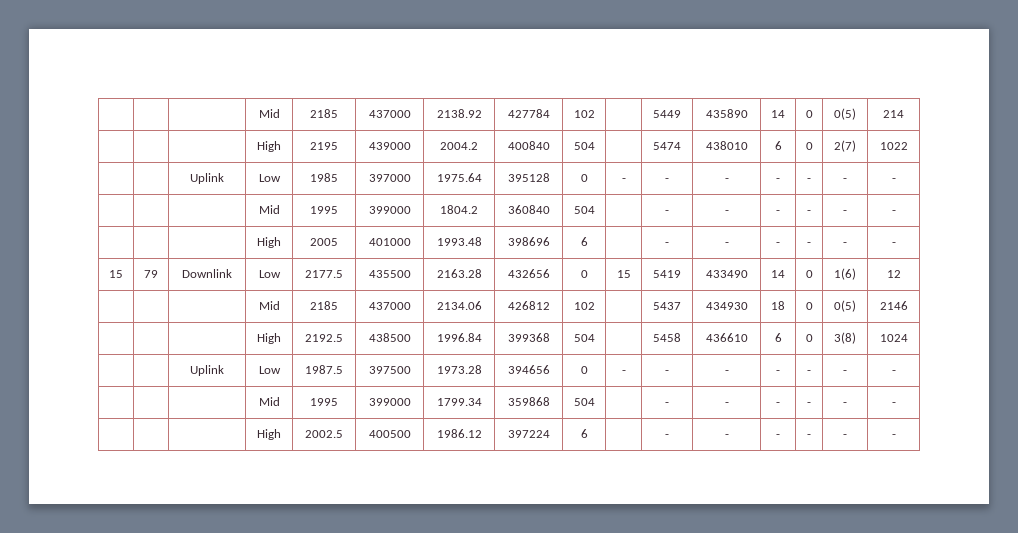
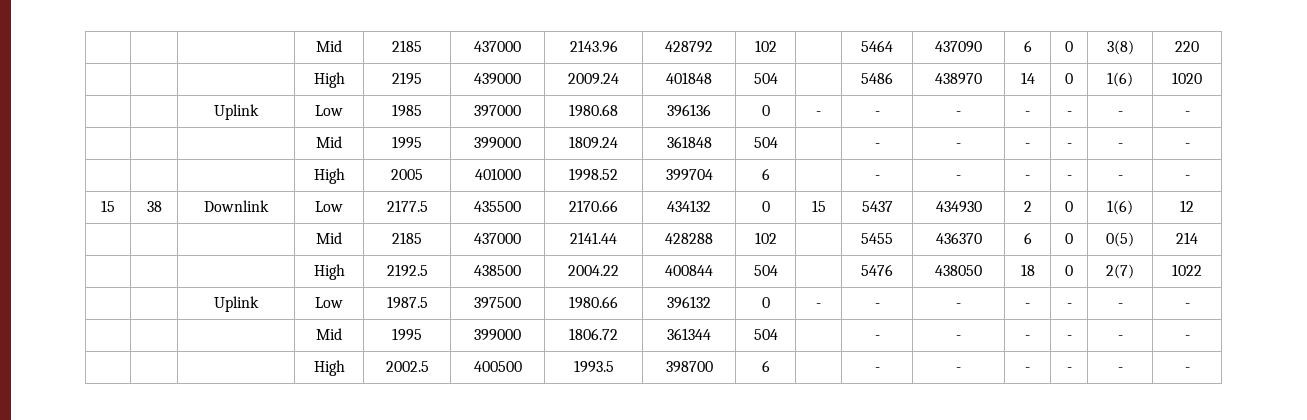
[258,109,280,118] [310,109,338,118] [368,110,411,118] [436,109,482,118] [507,109,550,118] [573,110,595,118] [653,110,681,118] [705,109,748,118] [771,110,785,118] [805,110,813,118] [834,108,856,120] [883,110,904,118] | | | Mid | 2185 | 437000 | 2138.92 | 427784 | 102 | | 5449 | 435890 | 14 | 0 | 0(5) | 214 -> [316,40,342,52] [392,40,422,52] [474,41,521,52] [569,40,618,53] [665,41,713,53] [754,40,777,52] [861,40,893,52] [935,41,982,53] [1023,40,1032,52] [1065,41,1073,52] [1106,40,1134,55] [1175,41,1199,52] | | | Mid | 2185 | 437000 | 2143.96 | 428792 | 102 | | 5464 | 437090 | 6 | 0 | 3(8) | 220
[440,142,478,150] [507,141,550,150] [573,142,595,150] [653,142,681,150] [705,141,748,150] [774,141,782,150] [805,142,813,150] [834,140,856,152] [879,142,908,150] 2004.2 | 400840 | 504 | | 5474 | 438010 | 6 | 0 | 2(7) | 1022 -> [568,73,619,85] [666,72,712,84] [753,73,778,84] [861,72,893,84] [935,73,982,85] [1020,72,1035,84] [1065,73,1073,84] [1107,72,1133,87] [1172,72,1202,84] 2009.24 | 401848 | 504 | | 5486 | 438970 | 14 | 0 | 1(6) | 1020
[436,173,482,182] [507,173,550,182] 1975.64 | 395128 -> [569,104,618,117] [667,104,711,117] 1980.68 | 396136
[440,205,478,214] [507,205,550,214] 1804.2 | 360840 -> [569,136,618,149] [666,136,712,148] 1809.24 | 361848
[436,237,482,246] [507,237,550,246] 1993.48 | 398696 -> [569,168,618,181] [665,169,713,181] 1998.52 | 399704
[144,270,158,278] 79 -> [146,201,162,212] 38
[436,269,482,278] [507,269,550,278] 2163.28 | 432656 -> [569,200,618,212] [667,200,711,212] 2170.66 | 434132
[653,270,681,278] [705,270,748,278] [771,270,785,278] 5419 | 433490 | 14 -> [861,201,893,212] [935,201,982,213] [1023,201,1032,212] 5437 | 434930 | 2
[436,301,482,310] [507,301,550,310] [573,302,595,310] [653,302,681,310] [705,302,748,310] [771,301,785,310] [805,302,813,310] [834,300,856,312] [879,301,908,310] 2134.06 | 426812 | 102 | | 5437 | 434930 | 18 | 0 | 0(5) | 2146 -> [570,232,617,244] [665,233,713,244] [754,232,777,244] [861,233,893,244] [935,232,982,244] [1023,232,1032,244] [1065,233,1073,244] [1106,232,1134,247] [1176,232,1198,244] 2141.44 | 428288 | 102 | | 5455 | 436370 | 6 | 0 | 0(5) | 214
[436,333,482,342] [507,333,550,342] [573,334,595,342] [653,333,681,342] [705,333,748,342] [774,333,782,342] [805,334,813,342] [834,332,856,344] [879,334,908,342] 1996.84 | 399368 | 504 | | 5458 | 436610 | 6 | 0 | 3(8) | 1024 -> [568,265,619,276] [665,265,713,276] [753,265,778,276] [861,264,893,276] [935,265,982,276] [1020,264,1035,276] [1065,265,1073,276] [1106,264,1134,279] [1172,264,1202,276] 2004.22 | 400844 | 504 | | 5476 | 438050 | 18 | 0 | 2(7) | 1022
[436,365,482,374] [507,365,550,374] 1973.28 | 394656 -> [569,296,618,309] [667,296,711,309] 1980.66 | 396132
[436,398,482,406] [507,397,550,406] 1799.34 | 359868 -> [569,328,618,340] [667,328,711,340] 1806.72 | 361344
[436,429,482,438] [507,430,550,438] 1986.12 | 397224 -> [573,360,614,373] [665,361,713,373] 1993.5 | 398700

